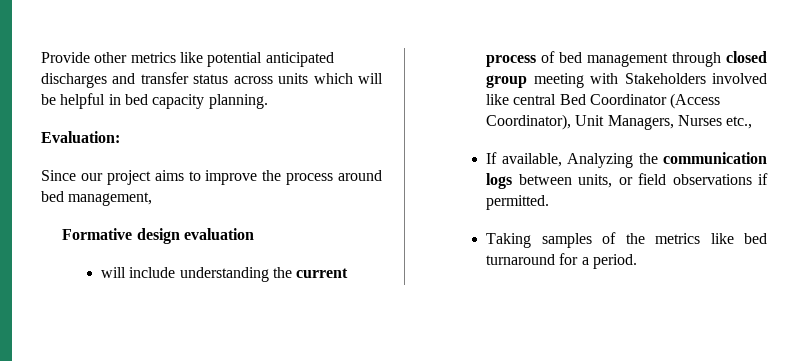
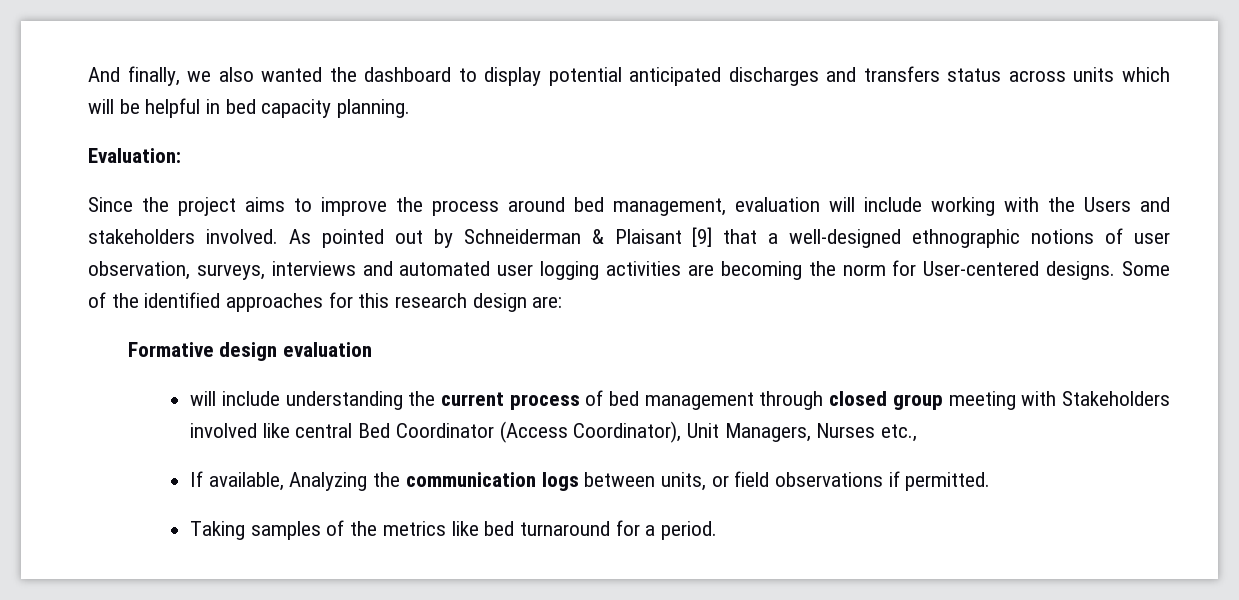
[41,52,203,63] Provide other metrics like -> [88,66,542,86] And finally, we also wanted the dashboard to display
[140,72,189,84] transfer -> [863,66,940,82] transfers
[80,173,103,181] our -> [142,197,169,212] the
(153, 199) none -> [735,197,1170,216] [88,227,1170,248] [88,260,1170,280] [88,292,563,312] evaluation will include working with the Users and stakeholders involved. As pointed out by Schneiderman & Plaisant [9] that a well-designed ethnographic notions of user observation, surveys, interviews and automated user logging activities are becoming the norm for User-centered designs. Some of the identified approaches for this research design are:

